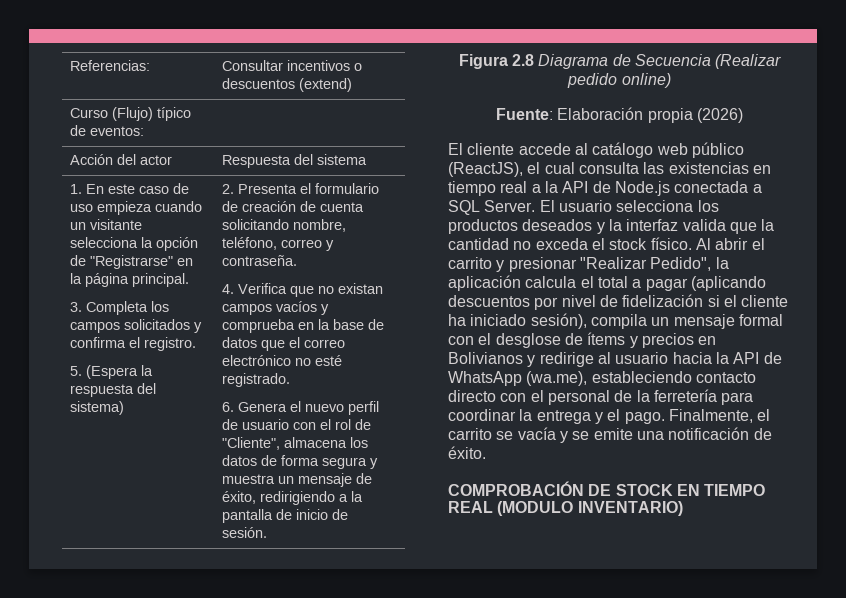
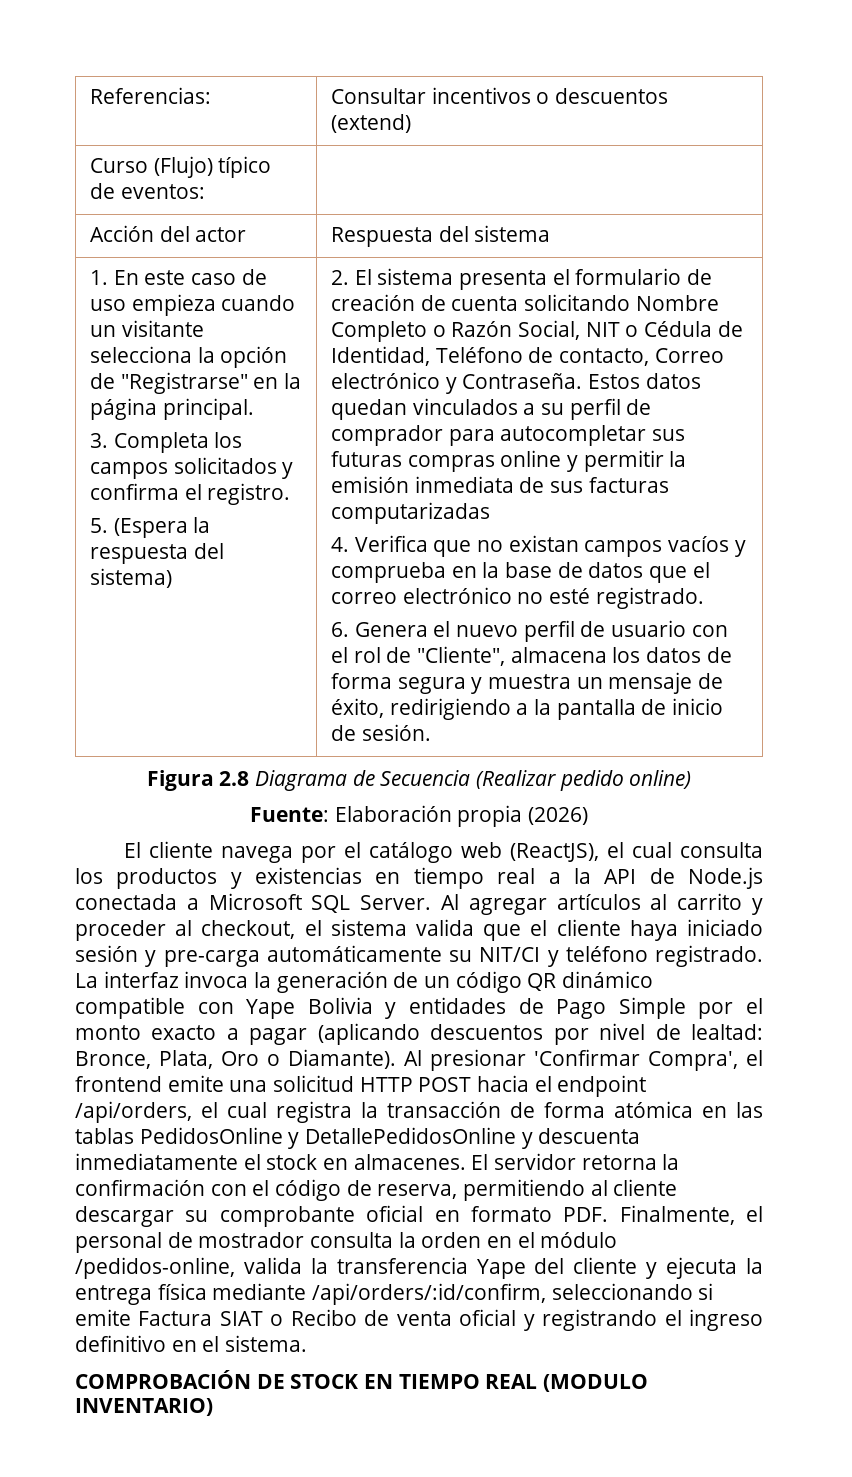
[238,184,298,194] Presenta -> [354,268,548,290] El sistema presenta
[293,219,347,232] [222,237,335,251] [222,255,298,266] nombre, teléfono, correo y contraseña. -> [635,295,719,311] [331,320,743,342] [331,346,724,366] [331,372,701,394] [331,398,652,420] [331,425,686,446] [331,450,687,472] [331,476,669,493] [331,502,491,524] Nombre Completo o Razón Social, NIT o Cédula de Identidad, Teléfono de contacto, Correo electrónico y Contraseña. Estos datos quedan vinculados a su perfil de comprador para autocompletar sus futuras compras online y permitir la emisión inmediata de sus facturas computarizadas
[518,143,588,155] accede al -> [220,842,361,863] navega por el
[691,142,744,158] público -> (502, 850) none
[643,162,665,174] las -> [75,868,242,889] los productos y
(762, 188) none -> [208,893,302,910] Microsoft
[539,200,719,212] [448,219,775,234] [448,237,765,250] [448,257,729,272] [448,275,628,291] El usuario selecciona los productos deseados y la interfaz valida que la cantidad no exceda el stock físico. Al abrir el carrito y presionar "Realizar Pedido", la aplicación calcula el total -> [441,893,763,915] [75,919,763,941] [75,945,763,967] [75,971,654,993] [75,997,763,1019] [75,1025,217,1040] Al agregar artículos al carrito y proceder al checkout, el sistema valida que el cliente haya iniciado sesión y pre-carga automáticamente su NIT/CI y teléfono registrado. La interfaz invoca la generación de un código QR dinámico compatible con Yape Bolivia y entidades de Pago Simple por el monto exacto
[622,294,789,307] [448,313,783,329] [448,332,717,348] [448,352,782,367] [448,371,756,386] [448,389,754,405] [448,409,771,424] [448,427,772,443] [448,446,486,459] fidelización si el cliente ha iniciado sesión), compila un mensaje formal con el desglose de ítems y precios en Bolivianos y redirige al usuario hacia la API de WhatsApp (wa.me), estableciendo contacto directo con el personal de la ferretería para coordinar la entrega y el pago. Finalmente, el carrito se vacía y se emite una notificación de éxito. -> [691,1024,764,1040] [75,1049,763,1071] [75,1075,647,1097] [75,1101,763,1123] [75,1127,641,1149] [75,1153,680,1170] [75,1179,678,1201] [75,1205,763,1227] [75,1232,618,1253] [75,1257,763,1279] [75,1283,714,1305] [75,1309,763,1331] [75,1335,308,1352] lealtad: Bronce, Plata, Oro o Diamante). Al presionar 'Confirmar Compra', el frontend emite una solicitud HTTP POST hacia el endpoint /api/orders, el cual registra la transacción de forma atómica en las tablas PedidosOnline y DetallePedidosOnline y descuenta inmediatamente el stock en almacenes. El servidor retorna la confirmación con el código de reserva, permitiendo al cliente descargar su comprobante oficial en formato PDF. Finalmente, el personal de mostrador consulta la orden en el módulo /pedidos-online, valida la transferencia Yape del cliente y ejecuta la entrega física mediante /api/orders/:id/confirm, seleccionando si emite Factura SIAT o Recibo de venta oficial y registrando el ingreso definitivo en el sistema.

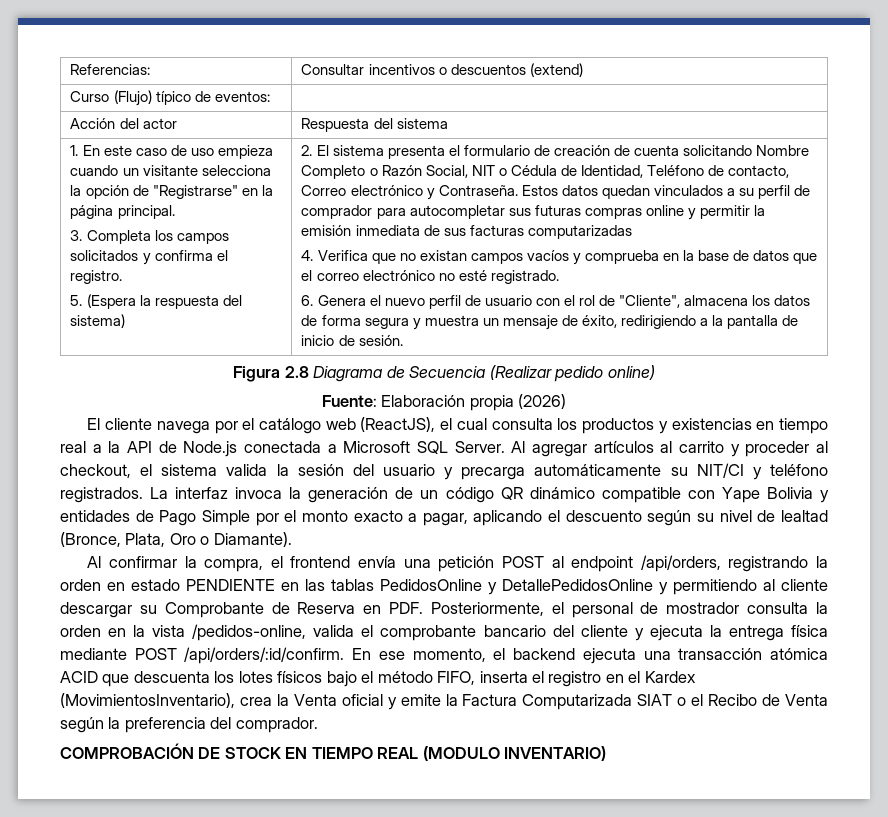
[483,919,763,941] [75,945,260,967] que el cliente haya iniciado sesión y pre-carga -> [276,464,526,480] la sesión del usuario y precarga
[655,945,763,967] registrado. -> [60,487,143,503] registrados.
[249,1023,764,1045] [75,1049,763,1071] [75,1075,647,1097] [75,1101,693,1123] pagar (aplicando descuentos por nivel de lealtad: Bronce, Plata, Oro o Diamante). Al presionar 'Confirmar Compra', el frontend emite una solicitud HTTP POST hacia el endpoint /api/orders, el cual registra la transacción de forma atómica -> [422,510,828,526] [60,532,292,547] [87,555,828,572] [60,579,275,591] pagar, aplicando el descuento según su nivel de lealtad (Bronce, Plata, Oro o Diamante). // Al confirmar la compra, el frontend envía una petición POST al endpoint /api/orders, registrando la orden en estado PENDIENTE
[538,1128,641,1144] [75,1153,680,1170] [75,1179,458,1201] descuenta inmediatamente el stock en almacenes. El servidor retorna la confirmación con el código de reserva, -> (668, 588) none
[219,1205,735,1227] comprobante oficial en formato PDF. Finalmente, -> [164,602,544,618] Comprobante de Reserva en PDF. Posteriormente,
[517,1232,618,1248] [75,1257,526,1279] el módulo /pedidos-online, valida la transferencia Yape -> [133,624,546,641] la vista /pedidos-online, valida el comprobante bancario
[312,1283,714,1305] [75,1309,213,1326] /api/orders/:id/confirm, seleccionando si emite Factura -> [134,647,829,664] [60,671,696,687] [60,693,633,710] POST /api/orders/:id/confirm. En ese momento, el backend ejecuta una transacción atómica ACID que descuenta los lotes físicos bajo el método FIFO, inserta el registro en el Kardex (MovimientosInventario), crea la Venta oficial y emite la Factura Computarizada
(284, 1320) none -> [691,694,704,706] el
[396,1309,763,1331] [75,1335,308,1352] venta oficial y registrando el ingreso definitivo en el sistema. -> [785,694,829,706] [60,717,318,733] Venta según la preferencia del comprador.

